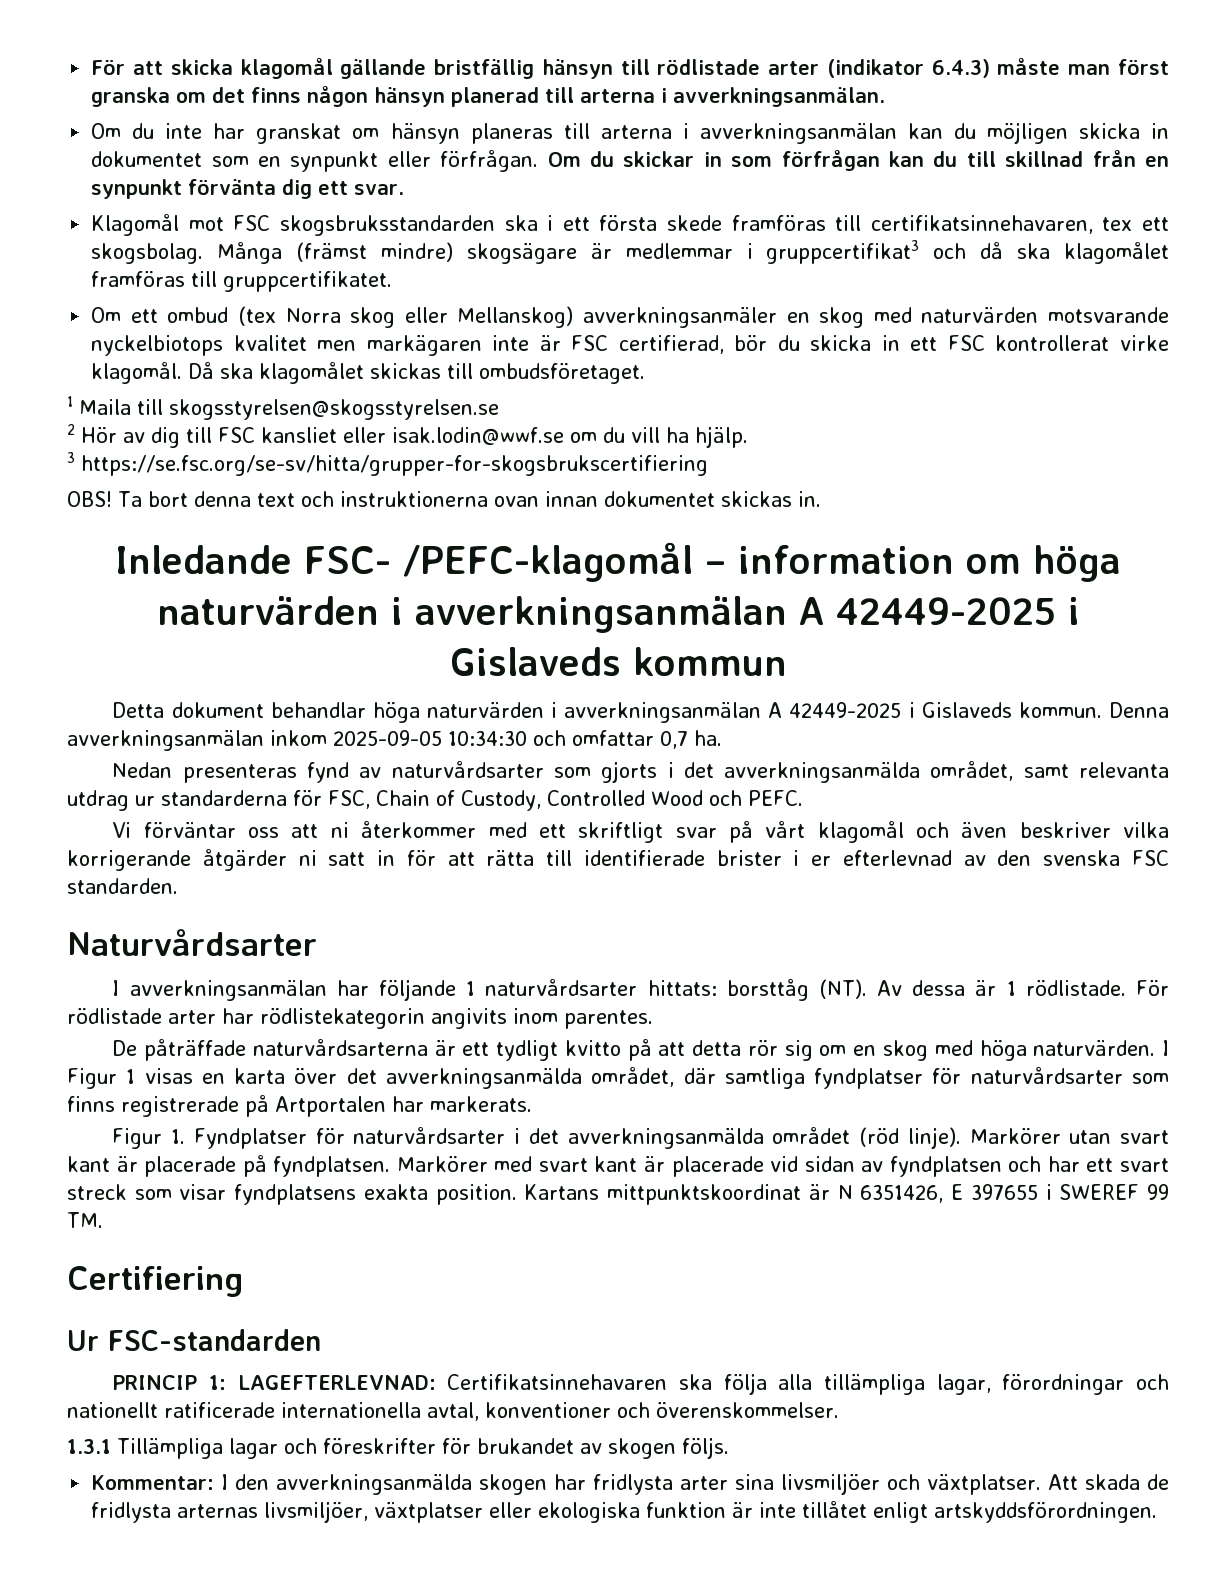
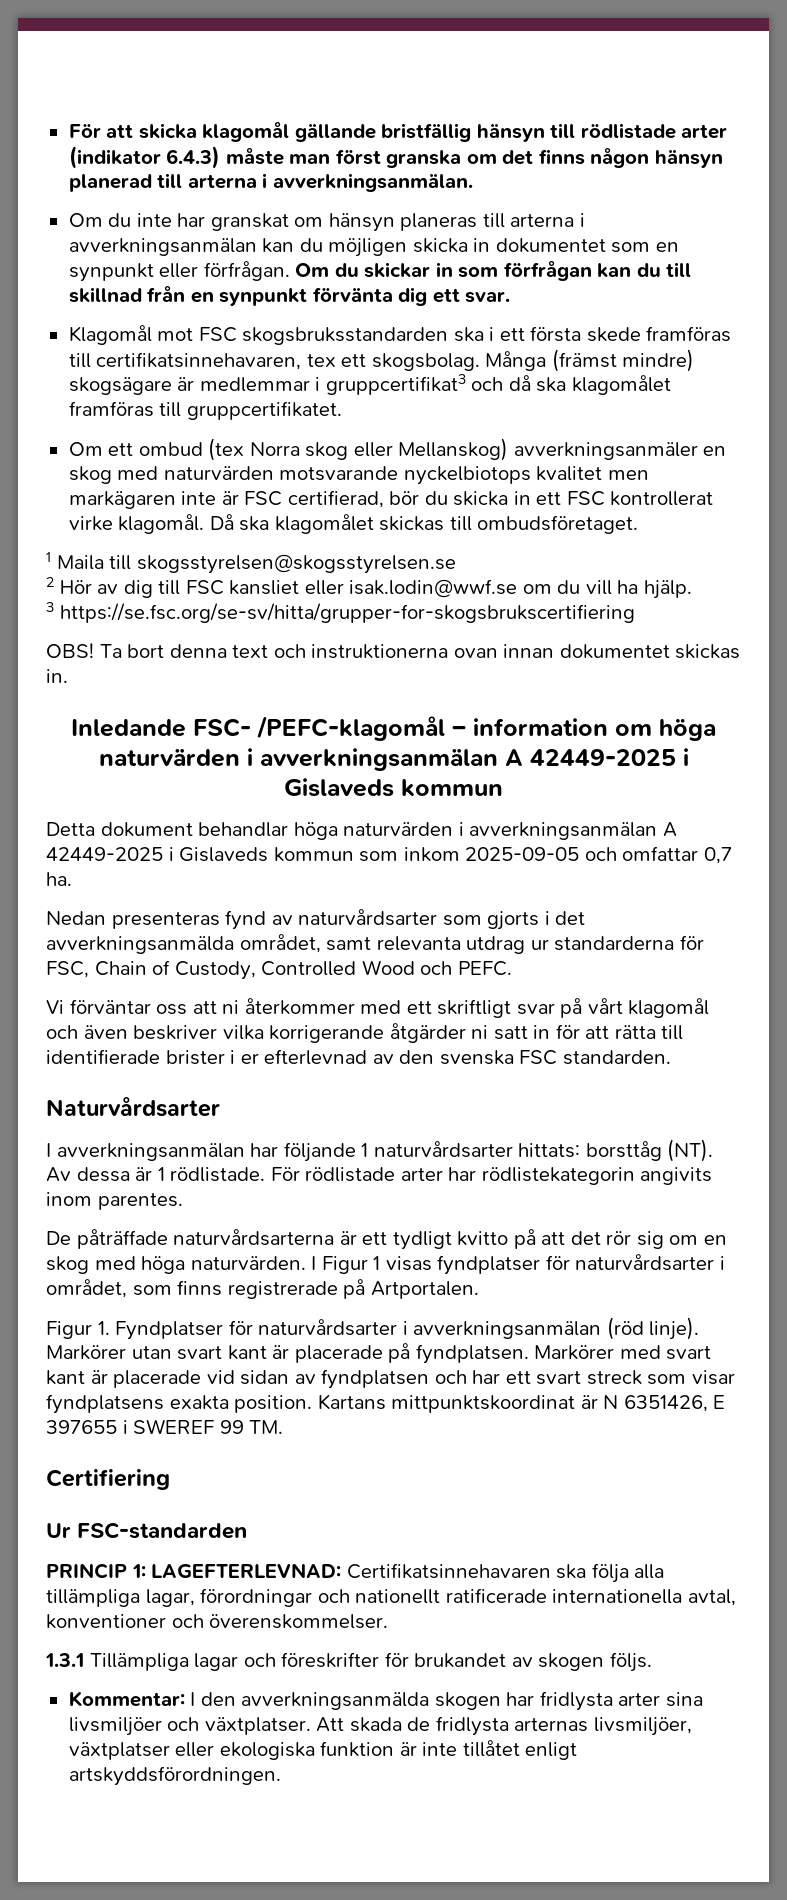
[1018,702,1169,718] [67,730,264,751] kommun. Denna avverkningsanmälan -> [273,847,399,862] kommun som
[448,731,527,746] 10:34:30 -> (580, 854) none
[692,1040,742,1056] detta -> [570,1231,601,1245] det
[201,1067,805,1089] en karta över det avverkningsanmälda området, där samtliga -> (432, 1263) none
(1123, 1075) none -> [719,1256,725,1270] [46,1279,127,1298] i området,
[275,1096,532,1117] Artportalen har markerats. -> [370,1281,479,1299] Artportalen.
[528,1127,851,1149] det avverkningsanmälda området -> [413,1321,602,1339] avverkningsanmälan

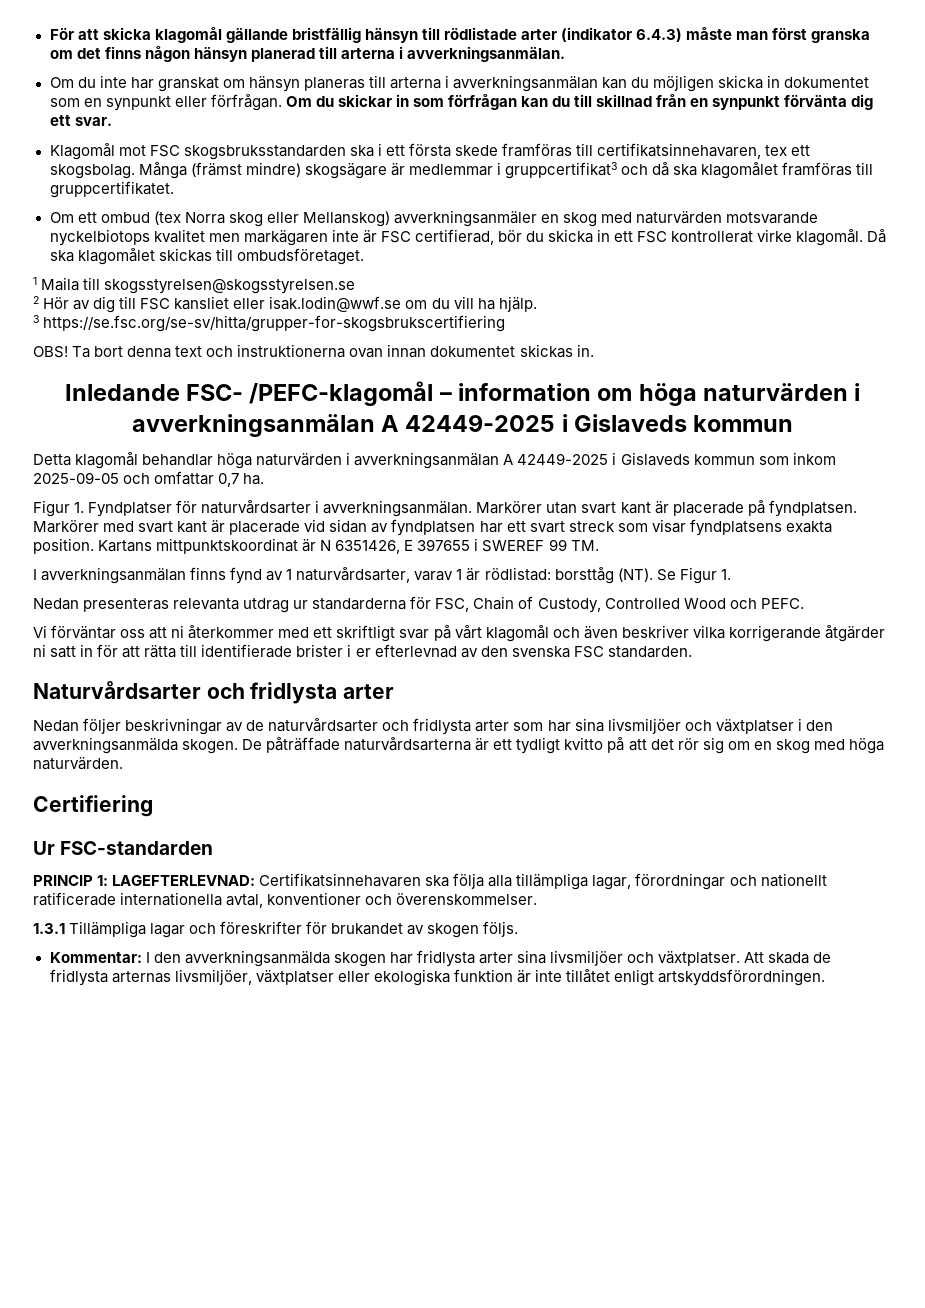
[100,822,193,837] dokument -> [75,452,139,469] klagomål
[46,909,586,930] [46,934,372,954] Nedan presenteras fynd av naturvårdsarter som gjorts i det avverkningsanmälda området, samt -> [33,500,857,517] [33,519,832,536] [33,538,599,554] [33,567,731,584] [33,598,170,612] Figur 1. Fyndplatser för naturvårdsarter i avverkningsanmälan. Markörer utan svart kant är placerade på fyndplatsen. Markörer med svart kant är placerade vid sidan av fyndplatsen har ett svart streck som visar fyndplatsens exakta position. Kartans mittpunktskoordinat är N 6351426, E 397655 i SWEREF 99 TM. // I avverkningsanmälan finns fynd av 1 naturvårdsarter, varav 1 är rödlistad: borsttåg (NT). Se Figur 1. // Nedan presenteras
[46,1139,714,1162] [46,1167,713,1185] [46,1192,183,1210] // I avverkningsanmälan har följande 1 naturvårdsarter hittats: borsttåg (NT). Av dessa är 1 rödlistade. För rödlistade arter har rödlistekategorin angivits inom parentes. // -> [206,682,395,704] [33,718,833,735] [33,737,239,754] och fridlysta arter // Nedan följer beskrivningar av de naturvårdsarter och fridlysta arter som har sina livsmiljöer och växtplatser i den avverkningsanmälda skogen.
[311,1254,725,1275] [46,1279,479,1299] [46,1317,700,1340] [46,1343,712,1364] [46,1369,735,1389] [46,1394,726,1414] [46,1419,284,1434] I Figur 1 visas fyndplatser för naturvårdsarter i området, som finns registrerade på Artportalen. // Figur 1. Fyndplatser för naturvårdsarter i avverkningsanmälan (röd linje). Markörer utan svart kant är placerade på fyndplatsen. Markörer med svart kant är placerade vid sidan av fyndplatsen och har ett svart streck som visar fyndplatsens exakta position. Kartans mittpunktskoordinat är N 6351426, E 397655 i SWEREF 99 TM. -> (123, 763) none

